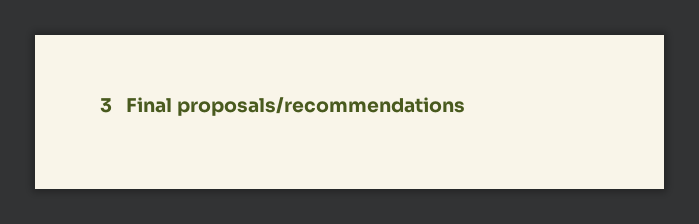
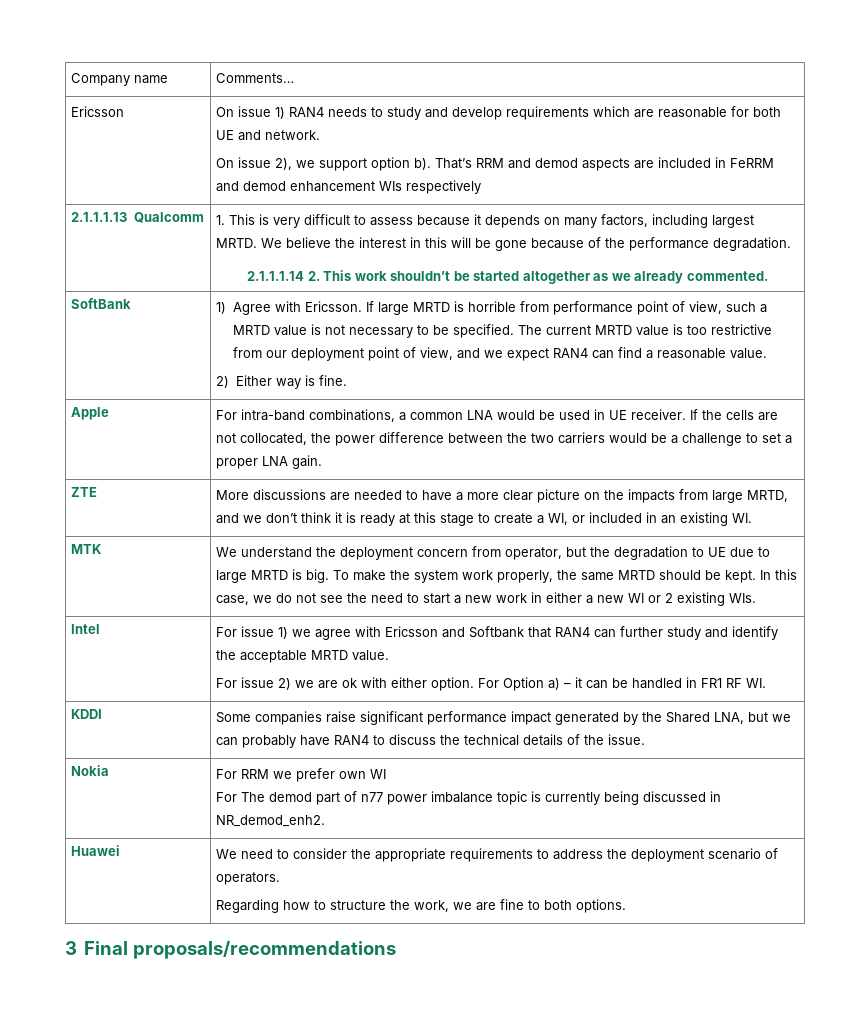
(100, 105) none -> [71,73,169,86] [216,73,295,83] [71,106,125,117] [216,106,782,120] [216,130,321,141] [216,157,775,171] [216,180,482,194] [71,212,204,223] [216,214,755,228] [216,237,792,251] [247,270,768,284] [71,298,132,309] [216,301,767,315] [232,324,772,338] [232,347,767,361] [216,375,347,389] [71,407,110,420] [216,409,779,422] [216,432,793,446] [216,455,323,469] [71,487,98,497] [216,489,789,503] [216,512,753,526] [71,544,103,554] [216,546,771,560] [216,569,798,583] [216,592,757,606] [71,624,101,634] [216,626,779,640] [216,650,390,663] [216,677,767,691] [71,709,103,719] [216,711,792,725] [216,734,646,748] [71,765,110,776] [216,768,387,782] [216,791,722,805] [216,815,326,827] [71,845,121,856] [216,848,779,862] [216,872,281,885] [216,899,627,913] Company name | Comments… // Ericsson | On issue 1) RAN4 needs to study and develop requirements which are reasonable for both UE and network. // On issue 2), we support option b). That’s RRM and demod aspects are included in FeRRM and demod enhancement WIs respectively // 2.1.1.1.13 Qualcomm | 1. This is very difficult to assess because it depends on many factors, including largest MRTD. We believe the interest in this will be gone because of the performance degradation. // 2.1.1.1.14 2. This work shouldn’t be started altogether as we already commented. // SoftBank | 1) Agree with Ericsson. If large MRTD is horrible from performance point of view, such a MRTD value is not necessary to be specified. The current MRTD value is too restrictive from our deployment point of view, and we expect RAN4 can find a reasonable value. // 2) Either way is fine. // Apple | For intra-band combinations, a common LNA would be used in UE receiver. If the cells are not collocated, the power difference between the two carriers would be a challenge to set a proper LNA gain. // ZTE | More discussions are needed to have a more clear picture on the impacts from large MRTD, and we don’t think it is ready at this stage to create a WI, or included in an existing WI. // MTK | We understand the deployment concern from operator, but the degradation to UE due to large MRTD is big. To make the system work properly, the same MRTD should be kept. In this case, we do not see the need to start a new work in either a new WI or 2 existing WIs. // Intel | For issue 1) we agree with Ericsson and Softbank that RAN4 can further study and identify the acceptable MRTD value. // For issue 2) we are ok with either option. For Option a) – it can be handled in FR1 RF WI. // KDDI | Some companies raise significant performance impact generated by the Shared LNA, but we can probably have RAN4 to discuss the technical details of the issue. // Nokia | For RRM we prefer own WI // For The demod part of n77 power imbalance topic is currently being discussed in NR_demod_enh2. // Huawei | We need to consider the appropriate requirements to address the deployment scenario of operators. // Regarding how to structure the work, we are fine to both options. //

